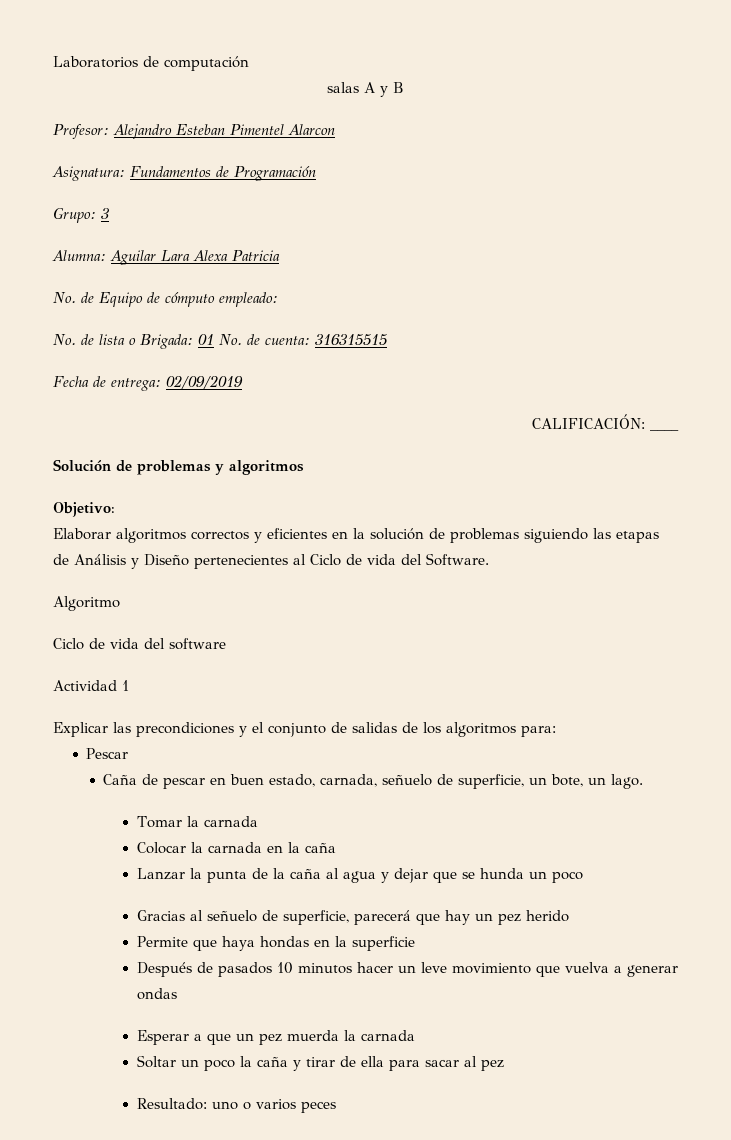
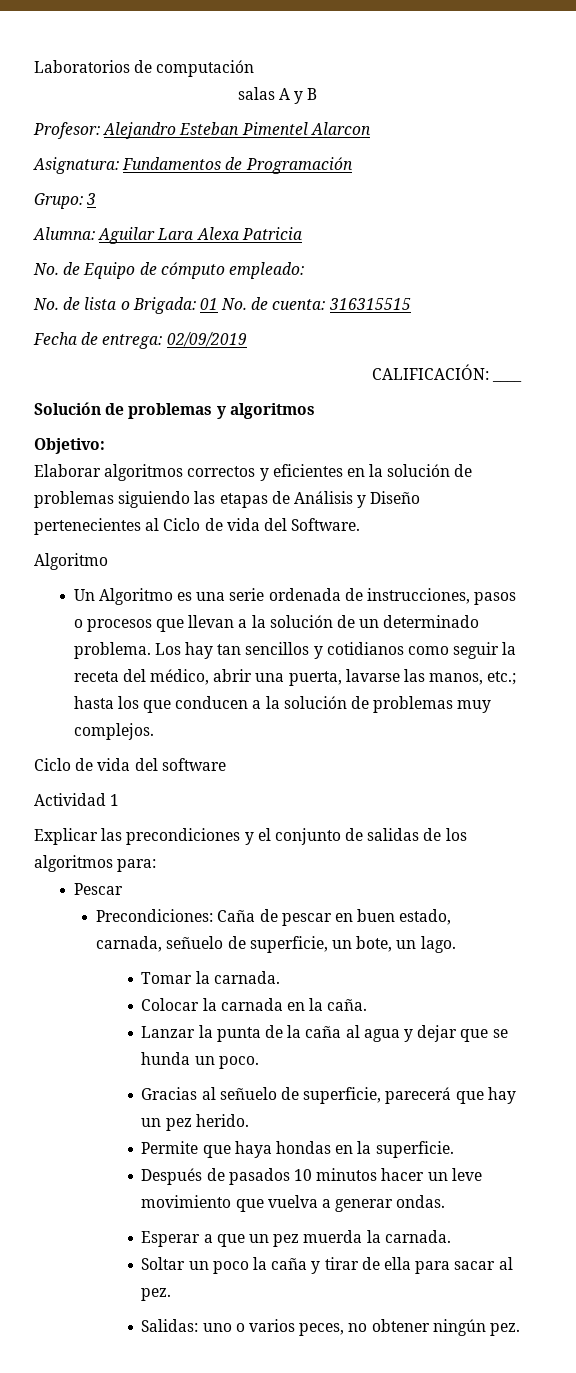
(120, 603) none -> [73,588,517,605] [73,615,480,632] [73,642,517,659] [73,669,517,686] [73,696,492,713] [73,723,154,740] // Un Algoritmo es una serie ordenada de instrucciones, pasos o procesos que llevan a la solución de un determinado problema. Los hay tan sencillos y cotidianos como seguir la receta del médico, abrir una puerta, lavarse las manos, etc.; hasta los que conducen a la solución de problemas muy complejos.
(129, 753) none -> [96,909,214,922] Precondiciones:
[203,816,258,827] carnada -> [213,971,280,984] carnada.
[304,843,336,853] caña -> [327,999,368,1011] caña.
[551,871,583,883] poco -> [218,1056,259,1069] poco.
[525,910,569,922] herido -> [195,1114,249,1127] herido.
[351,936,415,951] superficie -> [375,1141,454,1158] superficie.
[136,988,177,1000] ondas -> [396,1195,446,1208] ondas.
[360,1030,415,1041] carnada -> [384,1230,451,1243] carnada.
[480,1060,504,1071] [136,1098,207,1110] pez // Resultado: -> [141,1288,172,1301] [141,1319,199,1332] pez. // Salidas:
[300,1101,336,1113] peces -> [299,1319,520,1336] peces, no obtener ningún pez.

